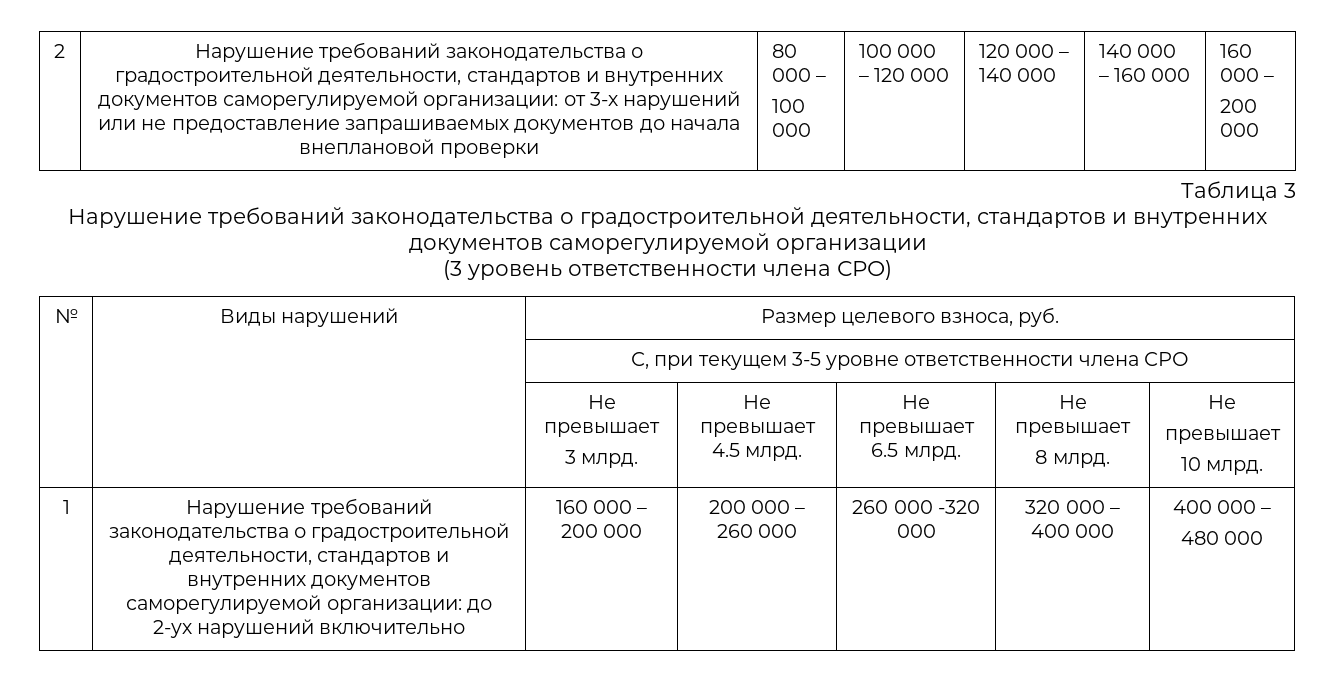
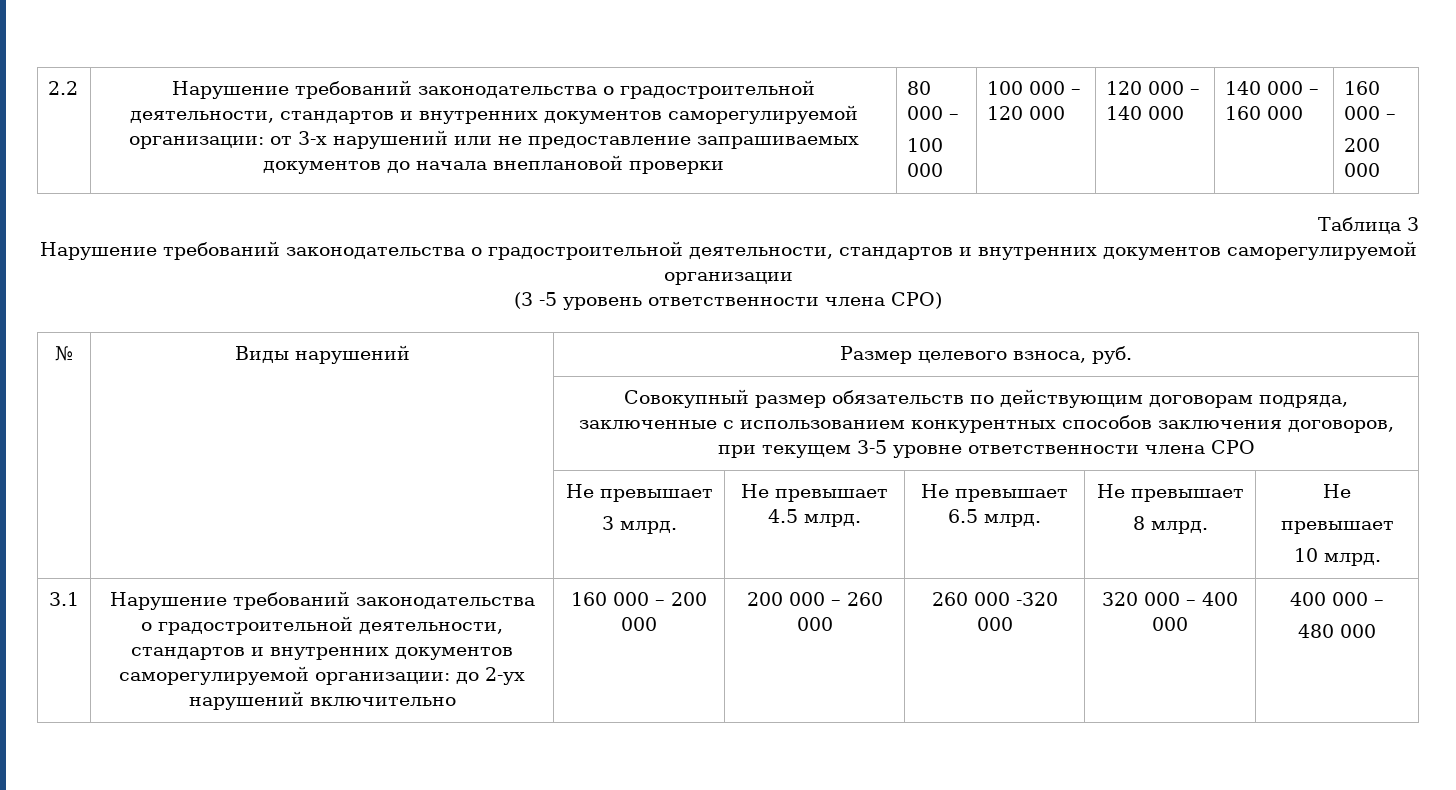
[53,44,65,58] 2 -> [48,81,79,95] 2.2
(462, 270) none -> [539,292,557,306] -5
[631,352,650,369] С, -> [624,389,1348,408] [578,415,1394,433] Совокупный размер обязательств по действующим договорам подряда, заключенные с использованием конкурентных способов заключения договоров,
[62,500,70,514] 1 -> [49,592,79,606] 3.1

